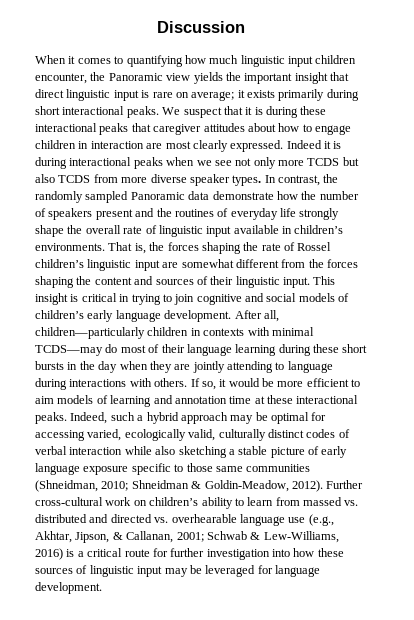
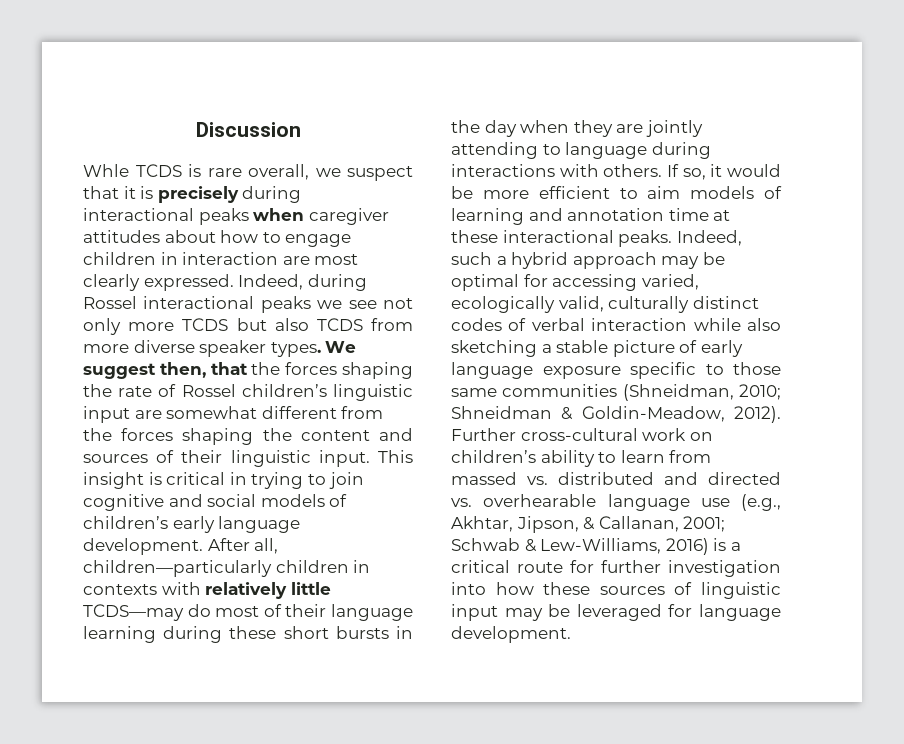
[35,55,357,67] [35,72,349,84] [35,89,359,101] [35,106,181,118] When it comes to quantifying how much linguistic input children encounter, the Panoramic view yields the important insight that direct linguistic input is rare on average; it exists primarily during short interactional peaks. We -> [83,164,341,180] Whle TCDS is rare overall, we
[266,106,327,118] [35,123,151,135] during these interactional peaks that -> [157,186,302,203] [83,208,305,225] precisely during interactional peaks when
[286,140,342,149] [35,157,195,169] Indeed it is during interactional peaks when -> [238,274,367,291] [83,296,311,313] Indeed, during Rossel interactional peaks
[264,174,339,186] [35,191,359,203] [35,208,340,220] [35,225,344,237] [35,242,146,254] In contrast, the randomly sampled Panoramic data demonstrate how the number of speakers present and the routines of everyday life strongly shape the overall rate of linguistic input available in children’s environments. That is, -> [325,341,357,353] [83,362,248,379] We suggest then, that
[271,327,314,336] minimal -> [205,582,331,599] relatively little

